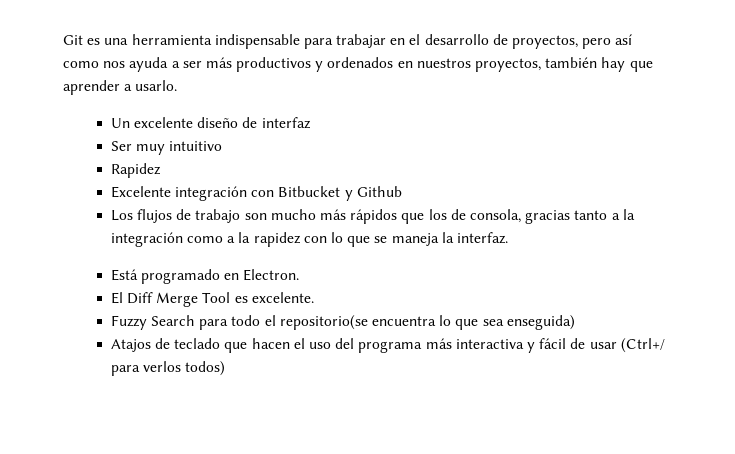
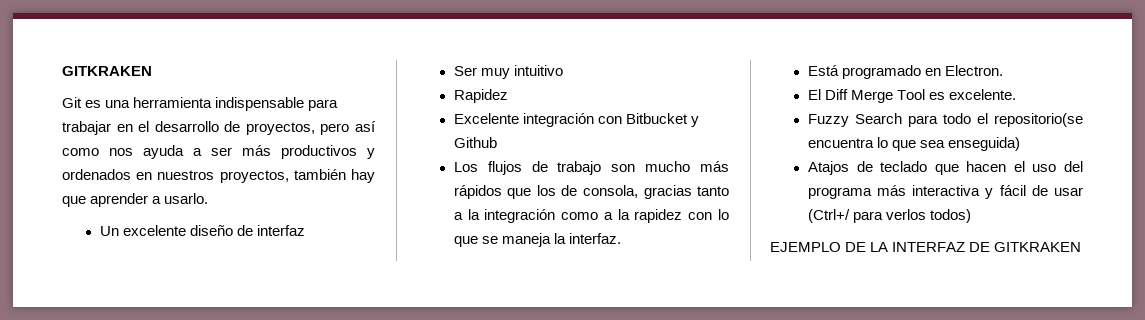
(63, 40) none -> [62,66,152,76] GITKRAKEN //
(226, 368) none -> [770,242,1082,252] // EJEMPLO DE LA INTERFAZ DE GITKRAKEN

